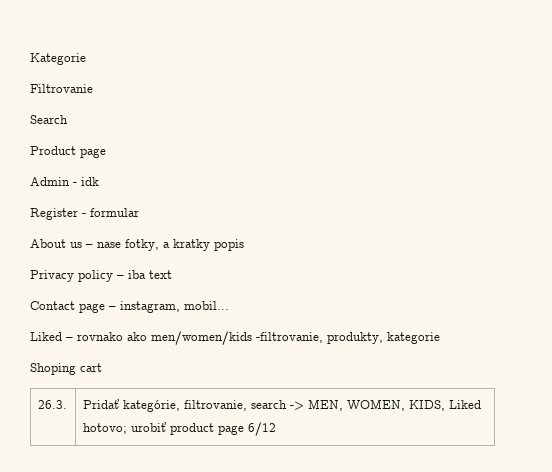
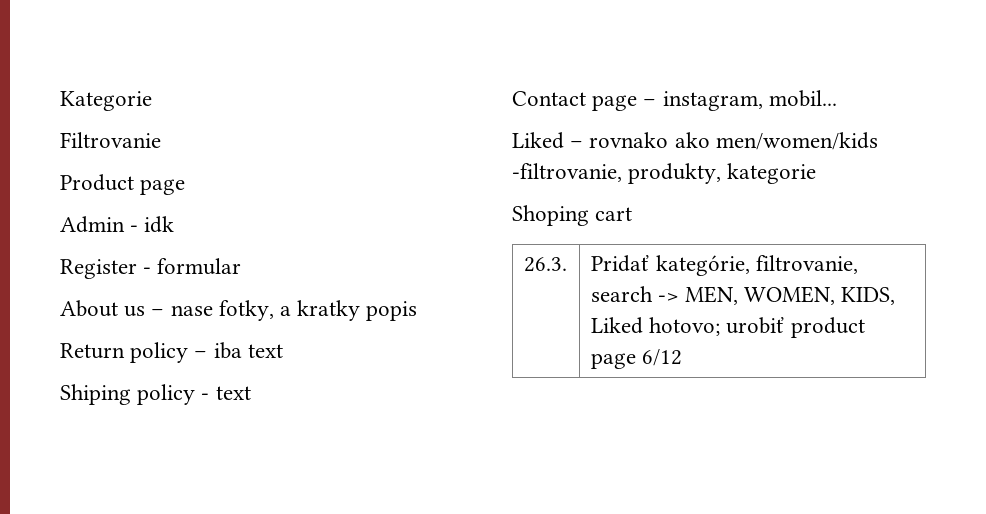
[30,115,68,124] // Search -> (161, 140) none
[30,270,74,282] Privacy -> [60,343,125,359] Return
(172, 274) none -> [60,384,251,405] // Shiping policy - text

